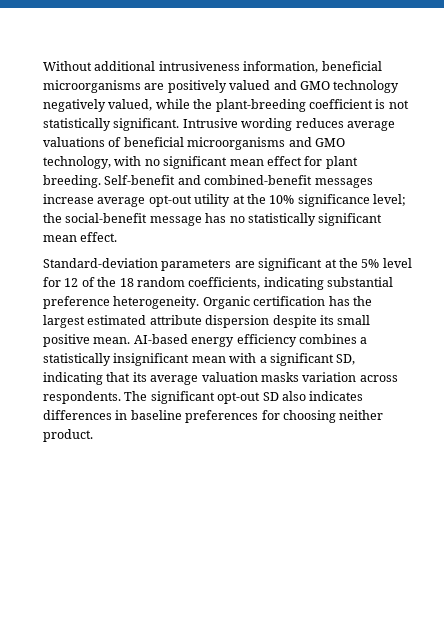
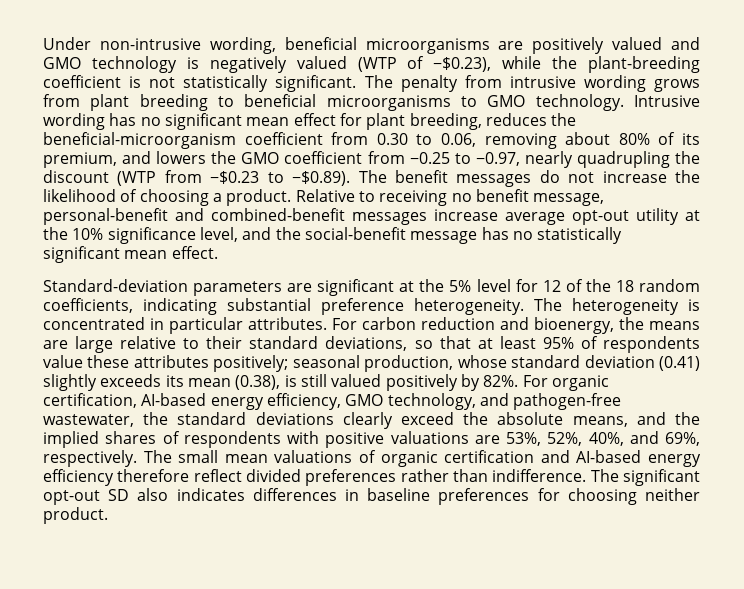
[43,61,319,73] Without additional intrusiveness information, -> [43,37,276,54] Under non-intrusive wording,
[43,99,153,112] negatively valued, -> [186,56,492,73] is negatively valued (WTP of −$0.23),
[182,118,395,131] [43,137,345,150] [43,156,142,169] Intrusive wording reduces average valuations of beneficial microorganisms and GMO technology, with -> [364,75,701,92] [43,94,700,111] [43,113,137,130] The penalty from intrusive wording grows from plant breeding to beneficial microorganisms to GMO technology. Intrusive wording has
[43,175,176,188] breeding. Self-benefit -> [409,113,577,130] [43,132,701,149] [43,151,700,168] [43,170,700,187] [43,189,605,206] [43,208,168,225] breeding, reduces the beneficial-microorganism coefficient from 0.30 to 0.06, removing about 80% of its premium, and lowers the GMO coefficient from −0.25 to −0.97, nearly quadrupling the discount (WTP from −$0.23 to −$0.89). The benefit messages do not increase the likelihood of choosing a product. Relative to receiving no benefit message, personal-benefit
[373,194,406,206] level; -> [199,227,272,242] level, and
[202,296,372,309] [43,315,371,328] [43,334,368,347] [43,353,356,366] [43,372,398,385] [43,391,121,404] Organic certification has the largest estimated attribute dispersion despite its small positive mean. AI-based energy efficiency combines a statistically insignificant mean with a significant SD, indicating that its average valuation masks variation across respondents. -> [534,298,700,315] [43,317,700,334] [43,336,701,353] [43,355,701,372] [43,374,609,391] [43,393,622,410] [43,412,701,429] [43,431,700,448] [43,450,702,467] [43,469,587,486] The heterogeneity is concentrated in particular attributes. For carbon reduction and bioenergy, the means are large relative to their standard deviations, so that at least 95% of respondents value these attributes positively; seasonal production, whose standard deviation (0.41) slightly exceeds its mean (0.38), is still valued positively by 82%. For organic certification, AI-based energy efficiency, GMO technology, and pathogen-free wastewater, the standard deviations clearly exceed the absolute means, and the implied shares of respondents with positive valuations are 53%, 52%, 40%, and 69%, respectively. The small mean valuations of organic certification and AI-based energy efficiency therefore reflect divided preferences rather than indifference.

